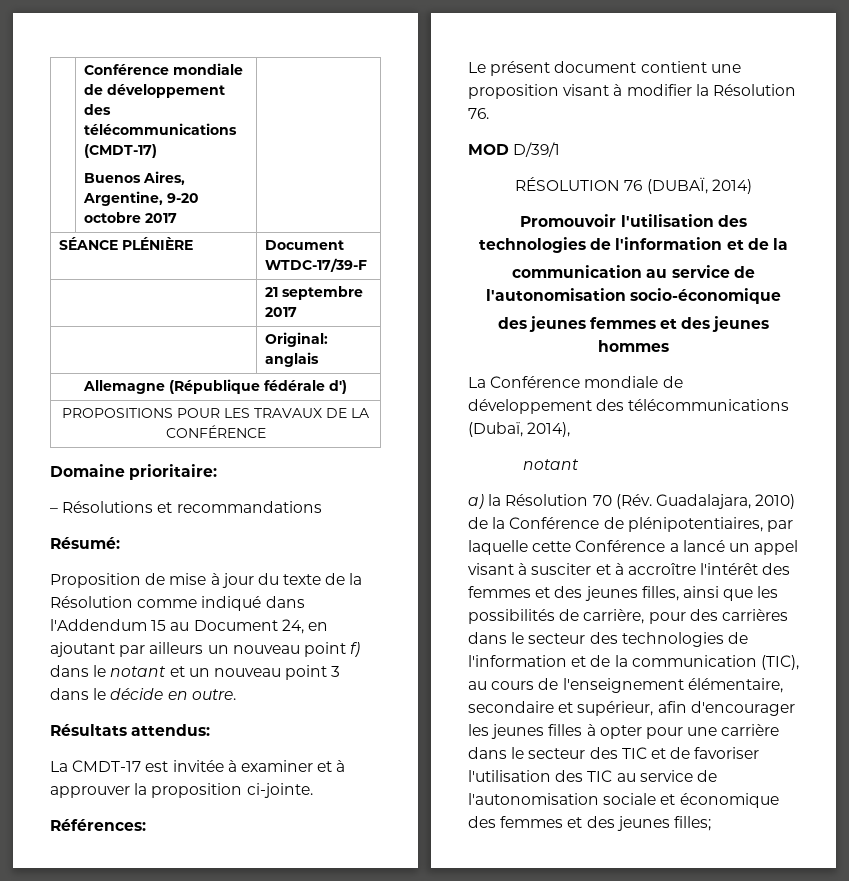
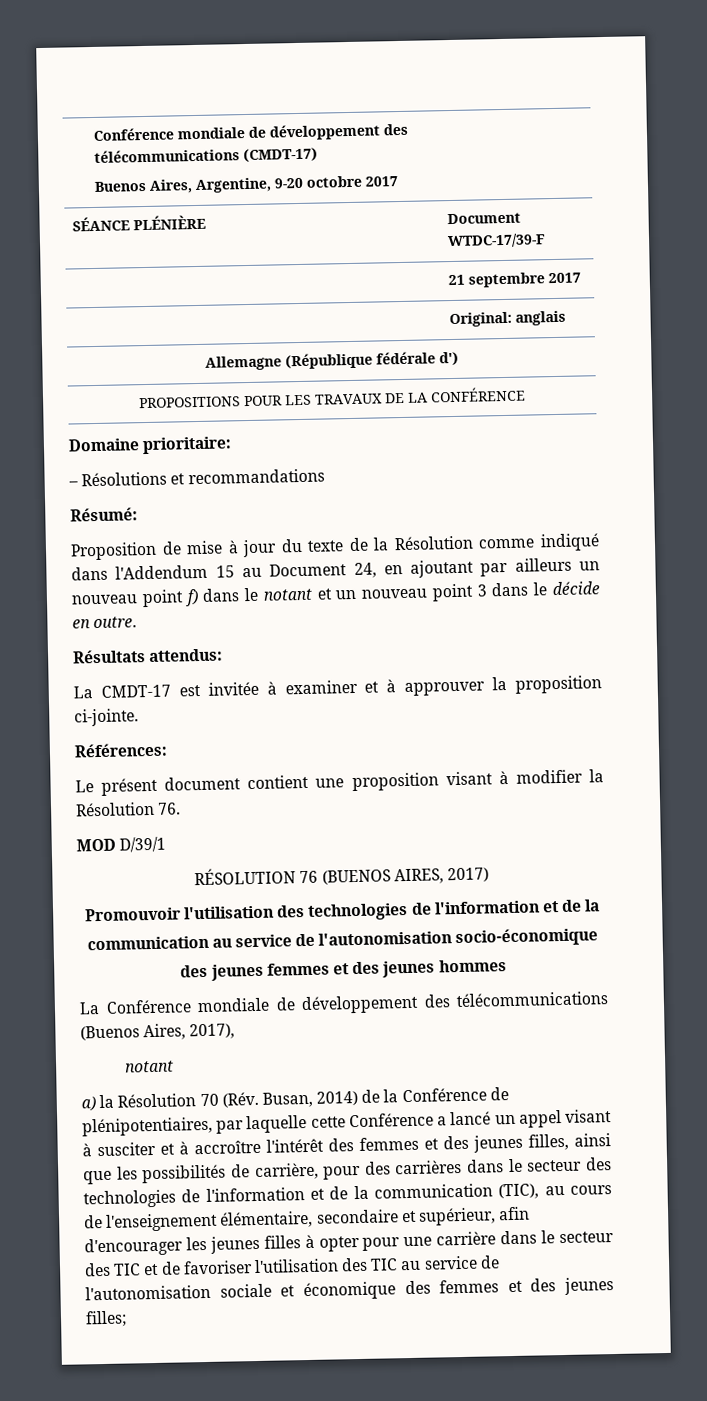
[646,177,752,194] (DUBAÏ, 2014) -> [321,867,489,885] (BUENOS AIRES, 2017)
[468,422,571,437] (Dubaï, 2014), -> [80,1023,236,1041] (Buenos Aires, 2017),
[655,494,796,509] Guadalajara, 2010) -> [261,1090,359,1108] Busan, 2014)

